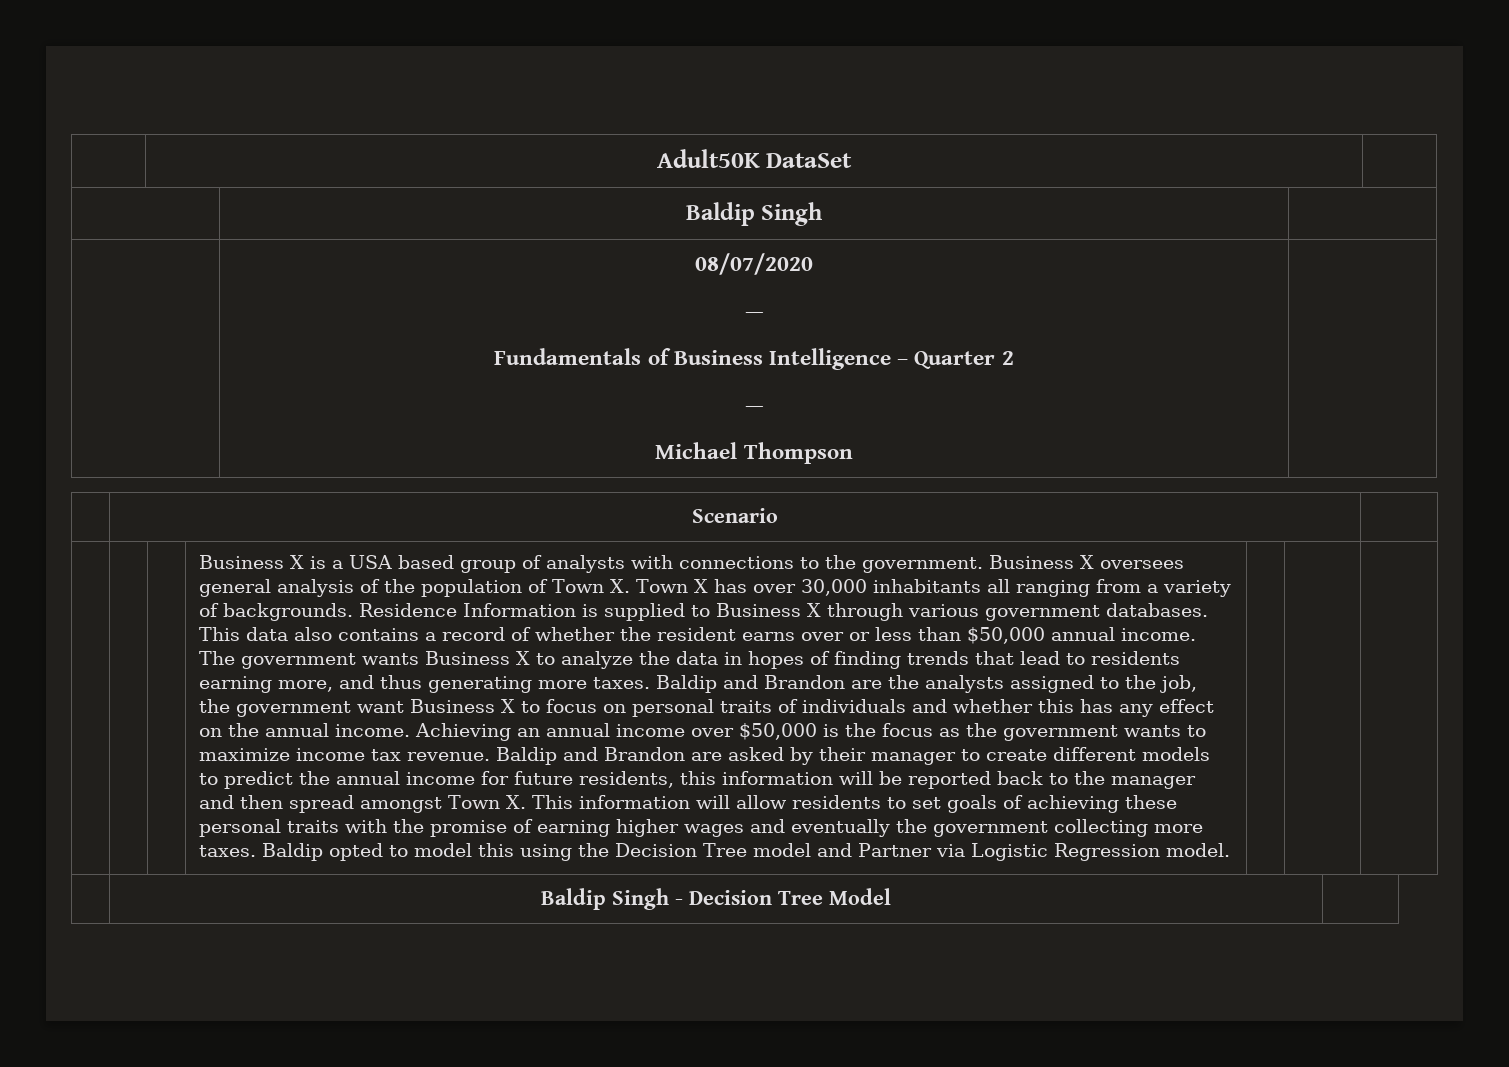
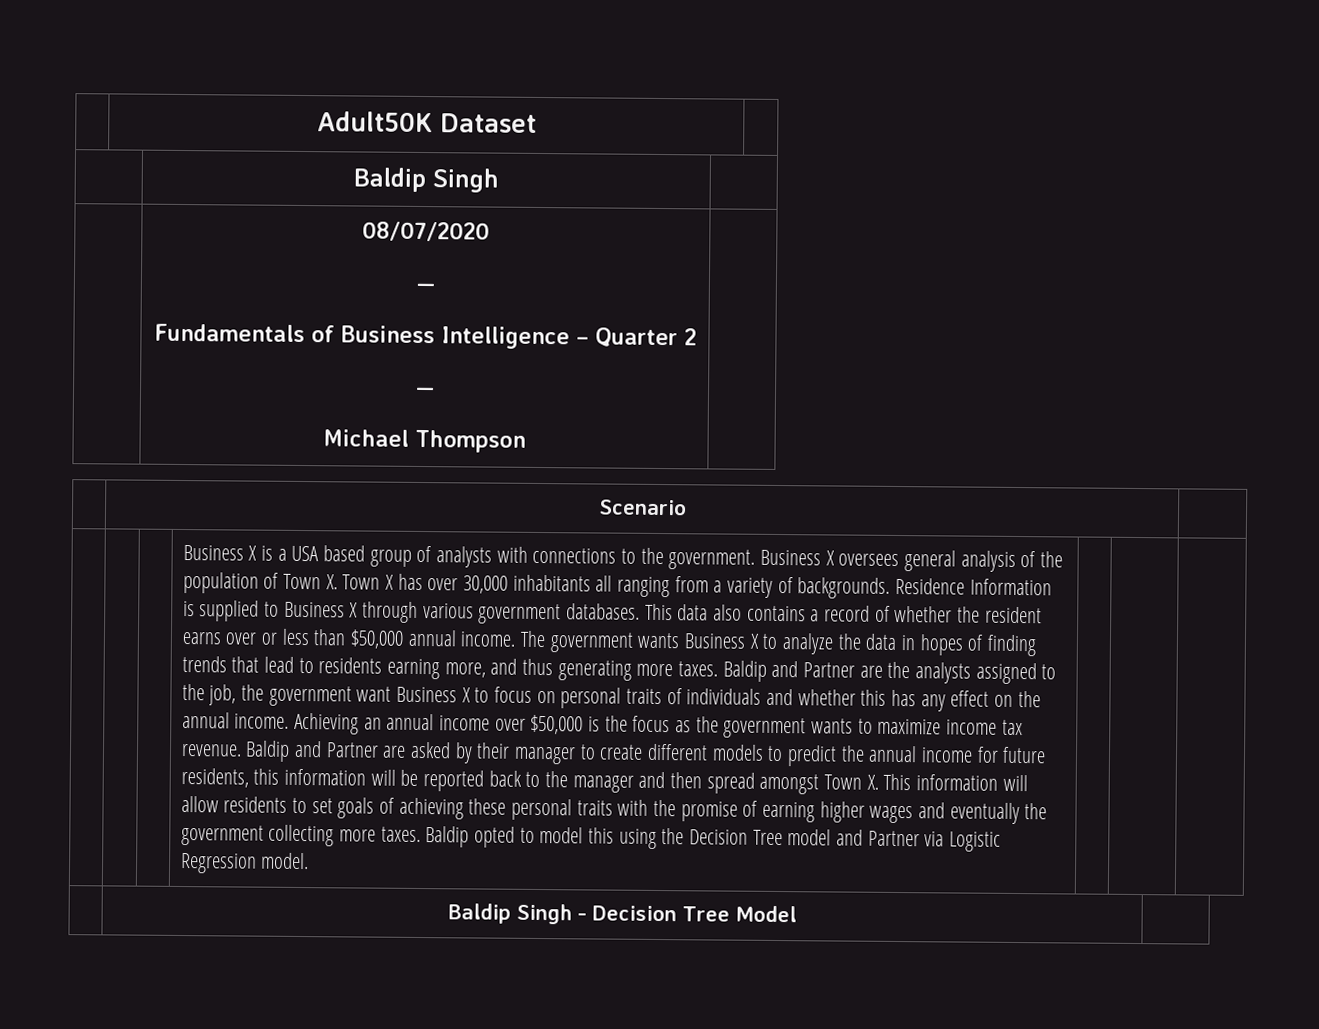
[766,153,853,168] DataSet -> [439,113,537,133] Dataset
[763,675,845,689] Brandon -> [802,662,855,678] Partner
[603,747,685,761] Brandon -> [325,742,379,758] Partner

